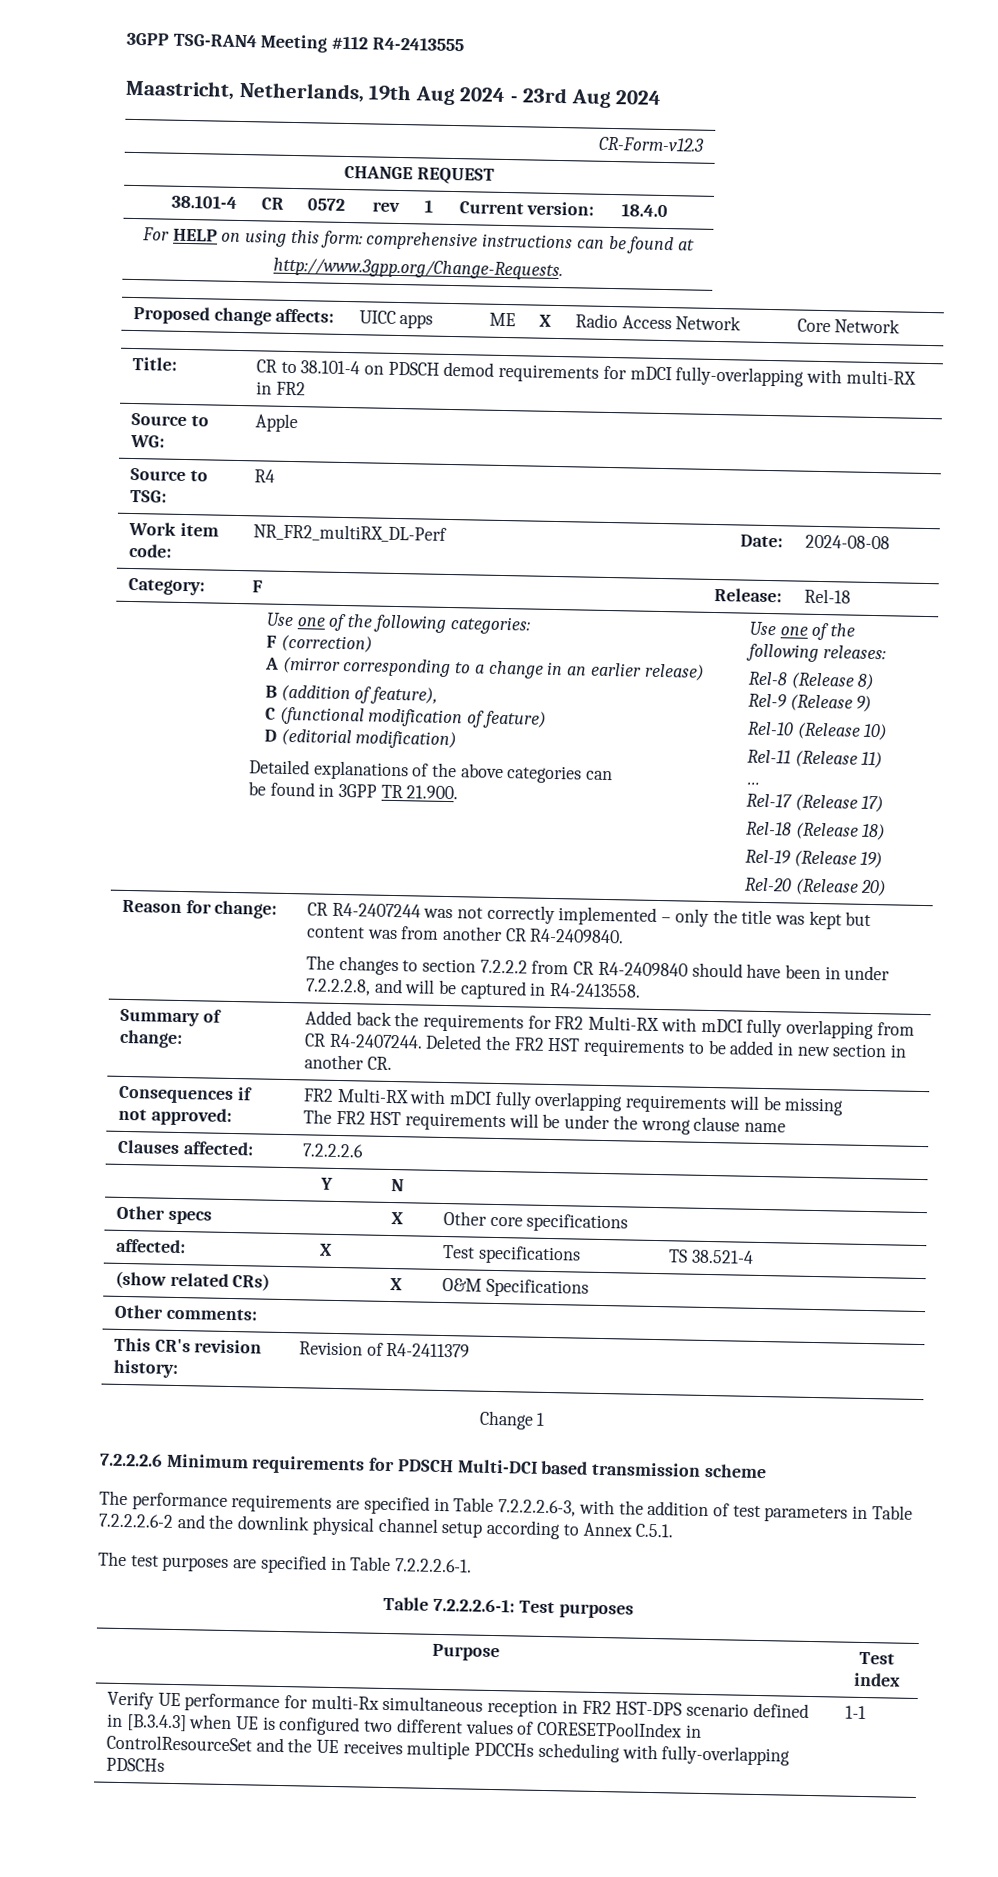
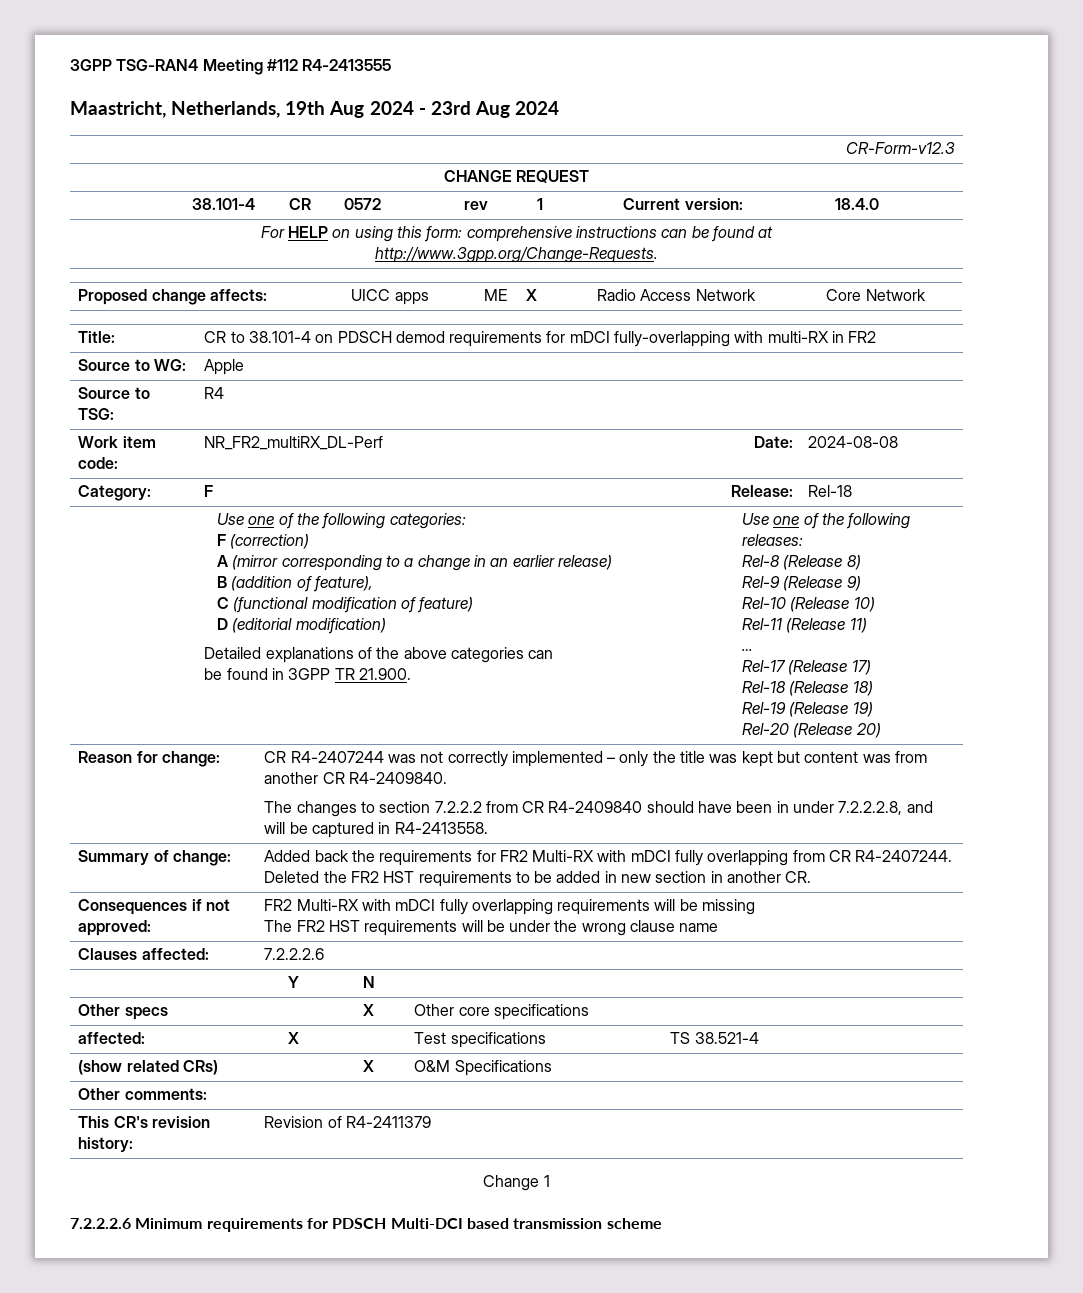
[99,1490,913,1523] [98,1513,674,1540] [98,1551,473,1574] [383,1596,634,1619] [432,1643,500,1662] [858,1651,895,1665] [852,1672,901,1687] [106,1691,809,1718] [106,1713,702,1738] [105,1734,791,1766] [105,1757,165,1772] [844,1705,866,1720] // The performance requirements are specified in Table 7.2.2.2.6-3, with the addition of test parameters in Table 7.2.2.2.6-2 and the downlink physical channel setup according to Annex C.5.1. // The test purposes are specified in Table 7.2.2.2.6-1. // Table 7.2.2.2.6-1: Test purposes // Purpose | Test index // Verify UE performance for multi-Rx simultaneous reception in FR2 HST-DPS scenario defined in [B.3.4.3] when UE is configured two different values of CORESETPoolIndex in ControlResourceSet and the UE receives multiple PDCCHs scheduling with fully-overlapping PDSCHs | 1-1 -> (662, 1223) none

